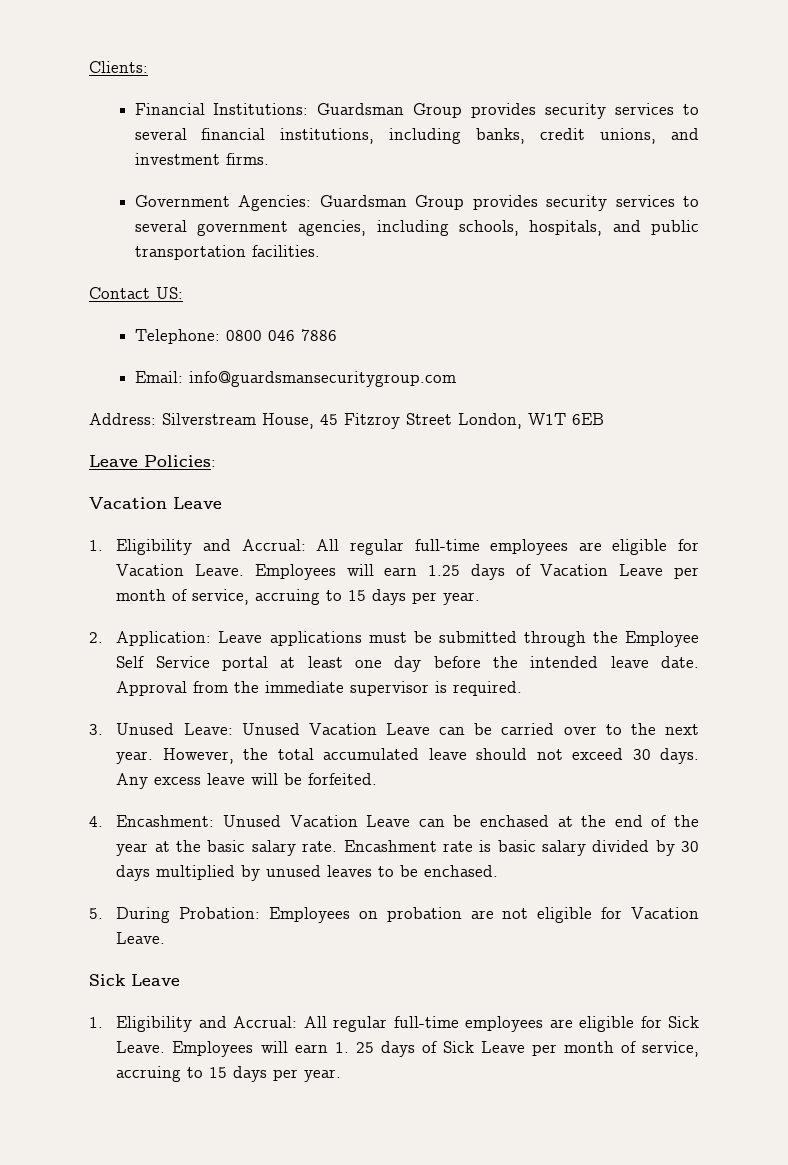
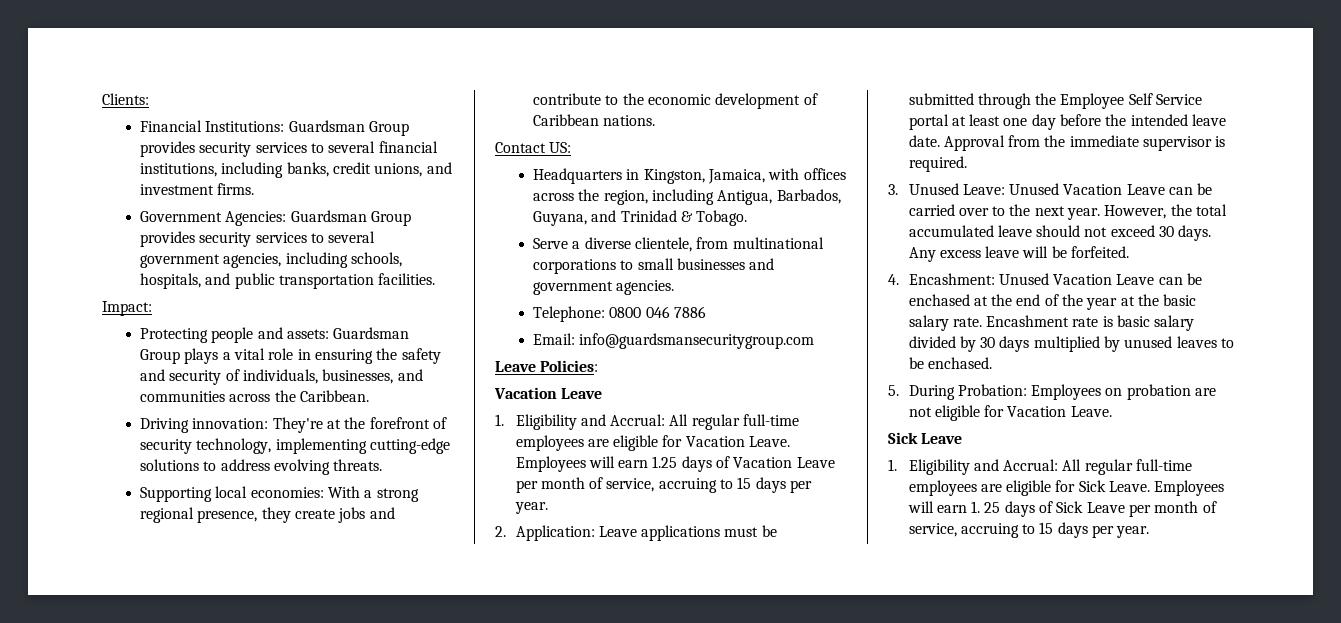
[89,287,183,299] Contact US: -> [102,301,152,316] [140,327,410,343] [140,348,441,364] [140,369,423,385] [140,390,370,402] [140,417,448,433] [140,438,451,454] [140,459,383,475] [140,486,419,502] [140,507,395,523] [533,93,818,109] [533,114,656,126] [495,142,572,153] [533,168,846,184] [533,189,841,205] [533,210,748,226] [533,237,824,252] [533,258,775,274] [533,280,675,295] Impact: // Protecting people and assets: Guardsman Group plays a vital role in ensuring the safety and security of individuals, businesses, and communities across the Caribbean. // Driving innovation: They're at the forefront of security technology, implementing cutting-edge solutions to address evolving threats. // Supporting local economies: With a strong regional presence, they create jobs and contribute to the economic development of Caribbean nations. // Contact US: // Headquarters in Kingston, Jamaica, with offices across the region, including Antigua, Barbados, Guyana, and Trinidad & Tobago. // Serve a diverse clientele, from multinational corporations to small businesses and government agencies.
[89,413,604,429] // Address: Silverstream House, 45 Fitzroy Street London, W1T 6EB -> (815, 341) none

